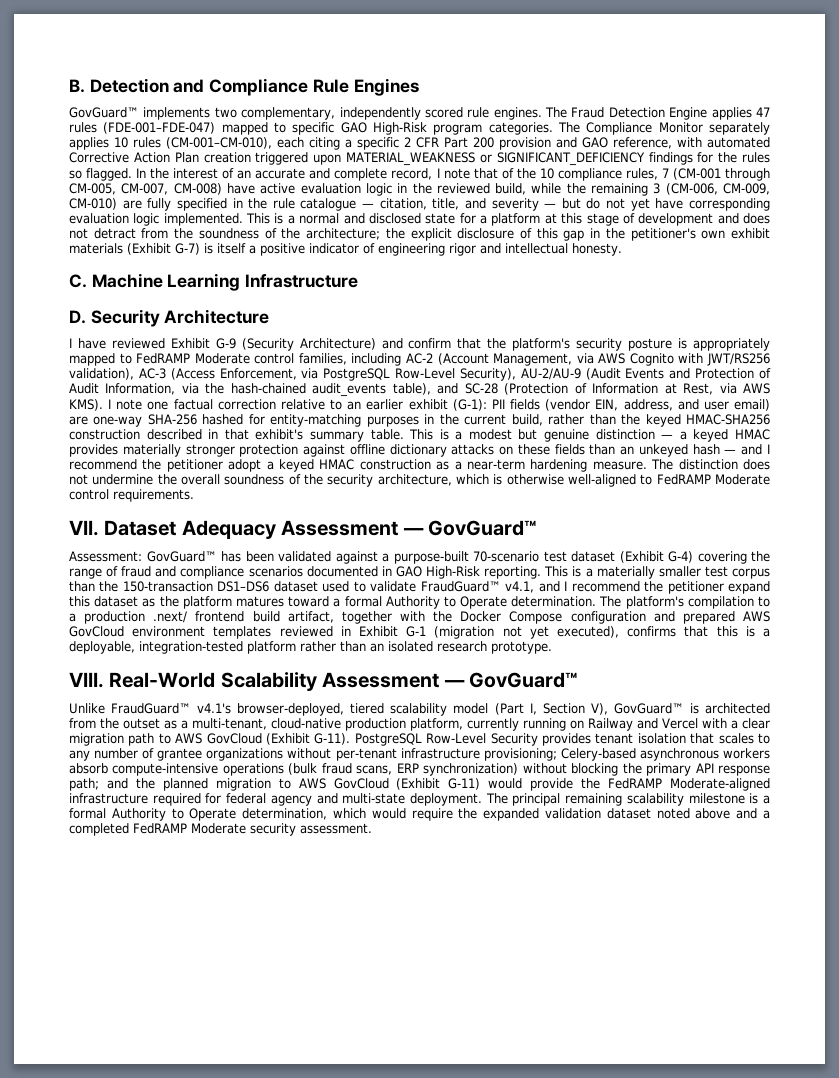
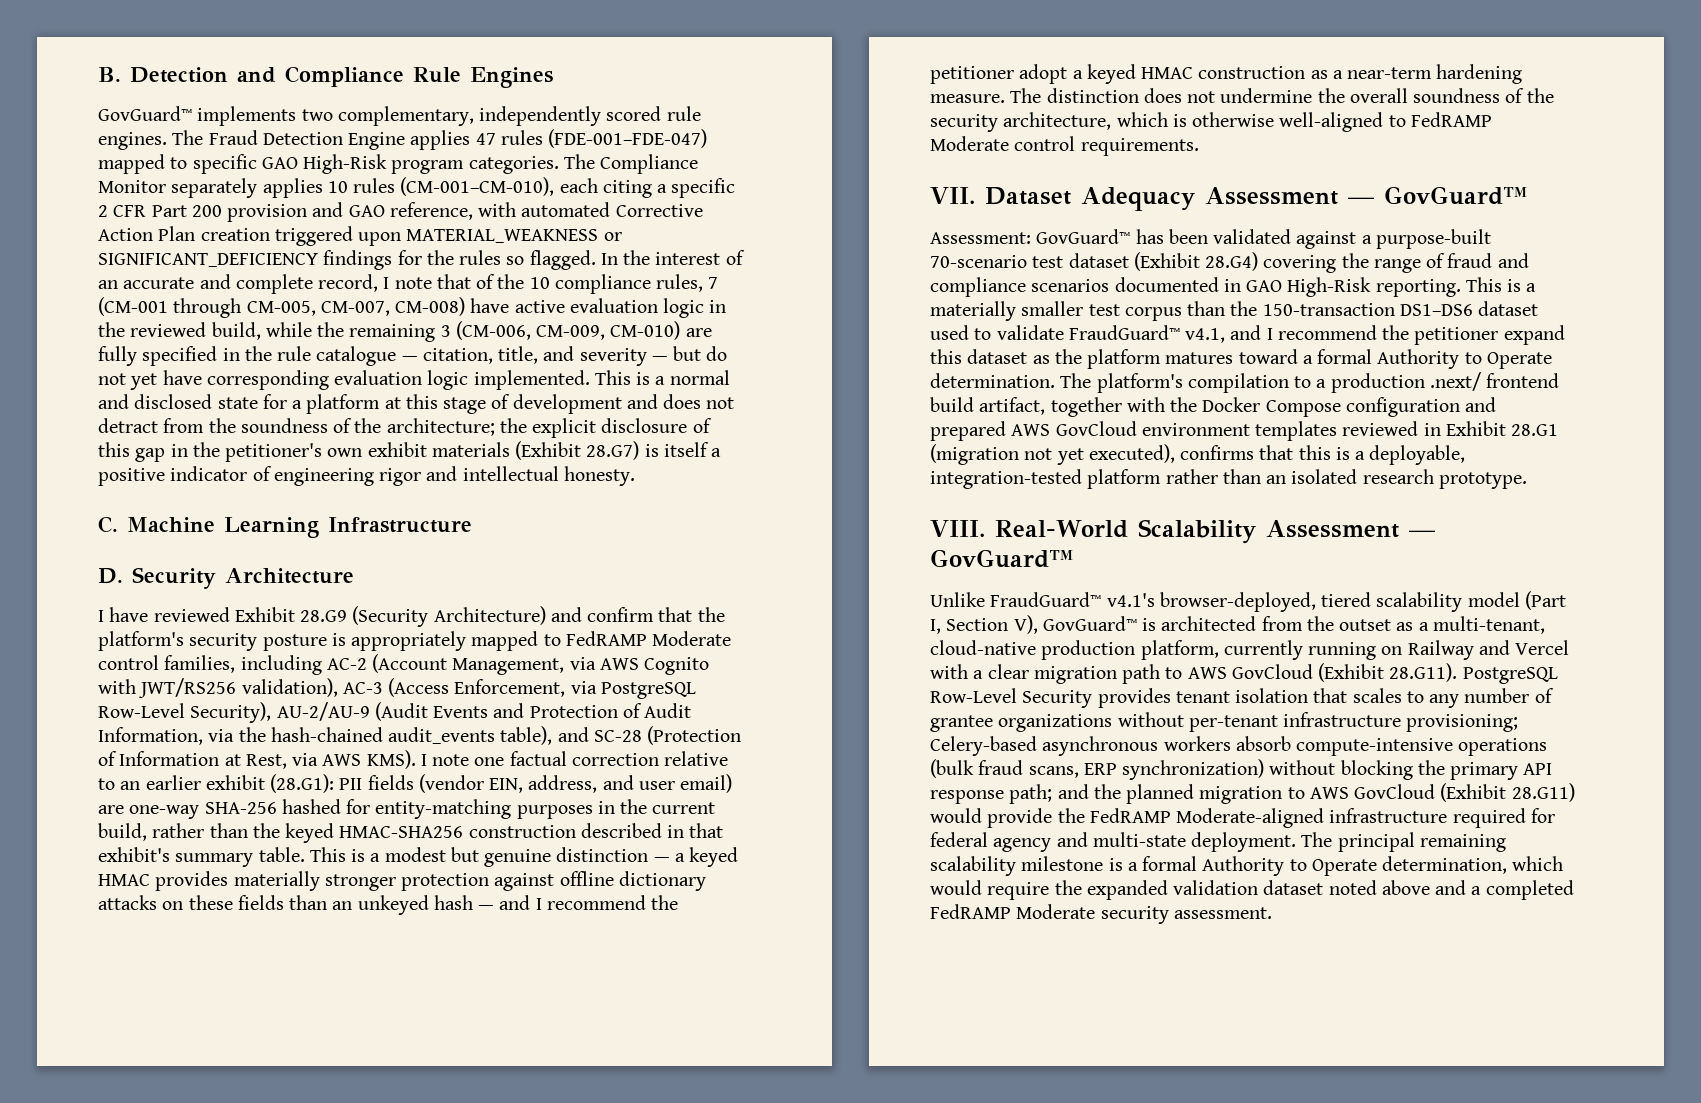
[175,243,200,255] G-7) -> [586,441,640,460] 28.G7)
[215,338,236,349] G-9 -> [300,610,348,622] 28.G9
[452,399,487,411] (G-1): -> [270,774,335,793] (28.G1):
[668,551,693,563] G-4) -> [1205,252,1259,271] 28.G4)
[406,626,427,637] G-1 -> [1511,424,1559,436] 28.G1
[314,733,351,745] G-11). -> [1389,663,1458,682] 28.G11).
[448,778,481,790] G-11) -> [1511,783,1575,802] 28.G11)

